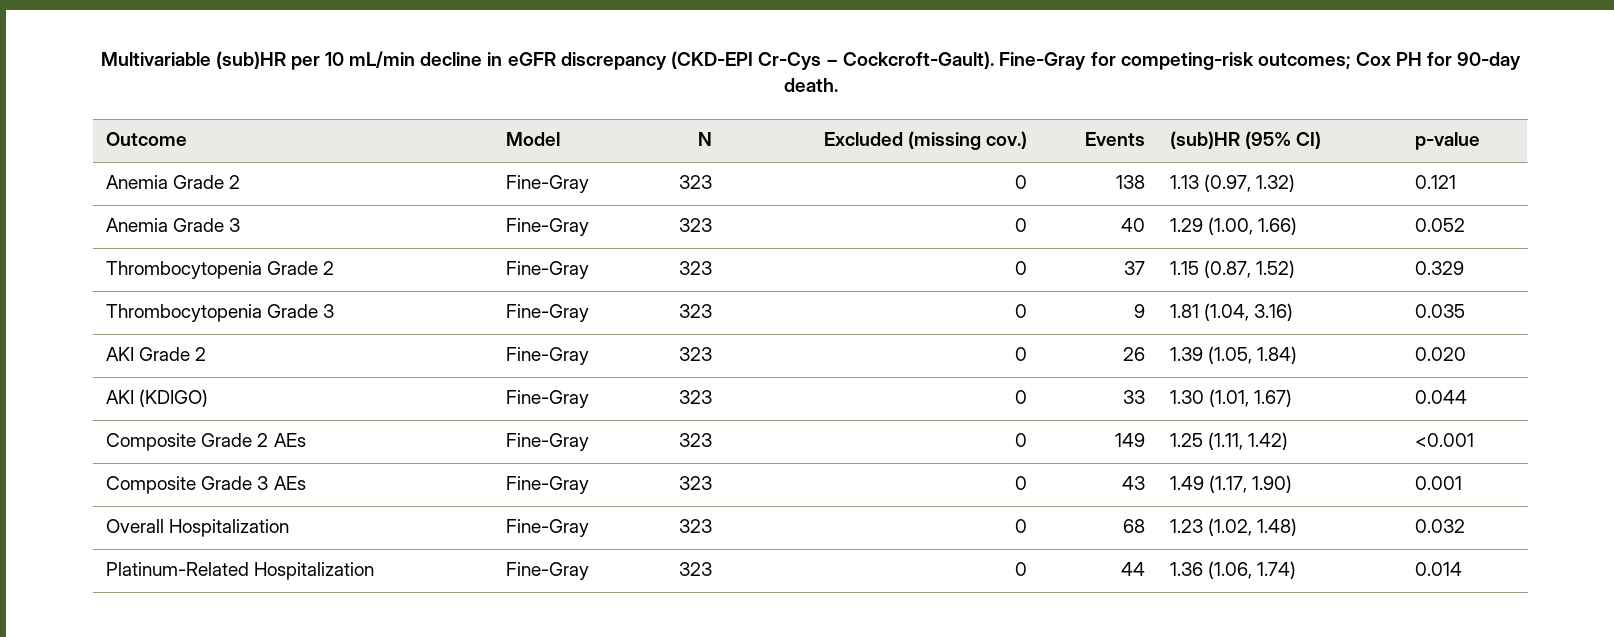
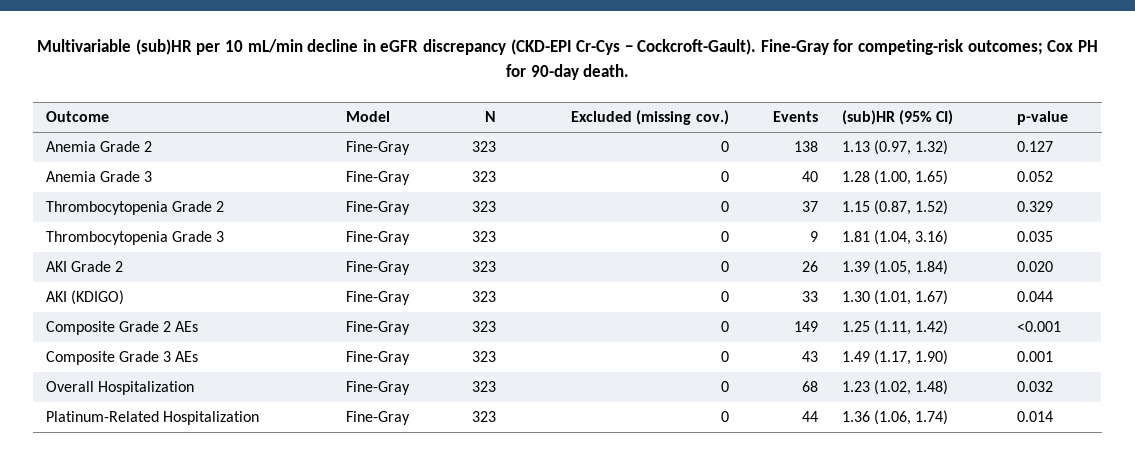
[1415,175,1457,189] 0.121 -> [1016,141,1053,152] 0.127
[1170,217,1298,235] 1.29 (1.00, 1.66) -> [841,170,948,185] 1.28 (1.00, 1.65)

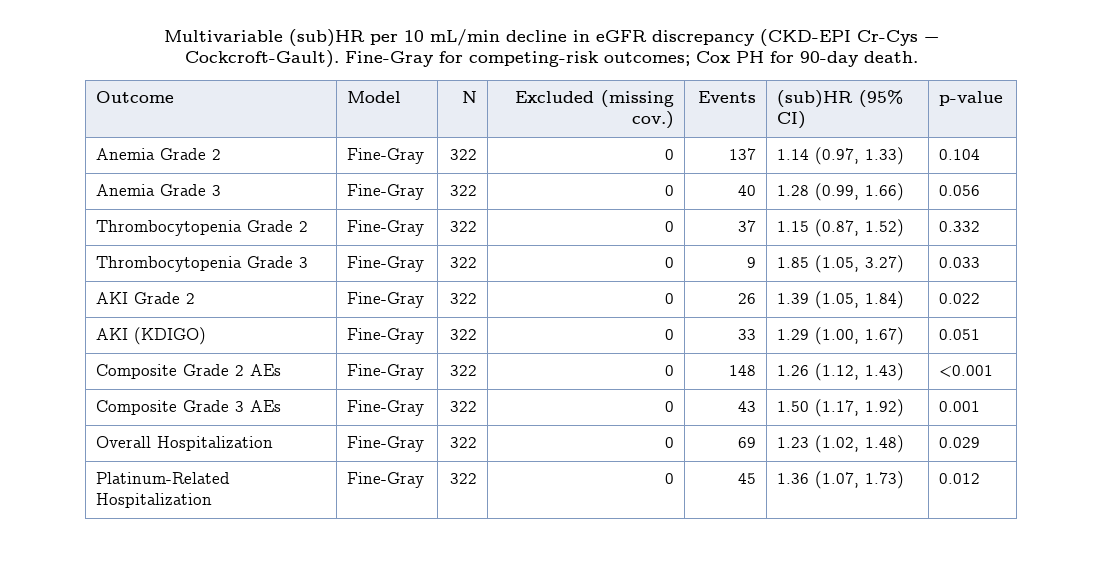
[471,141,496,152] [720,141,729,152] [793,141,818,152] [841,140,948,155] [1016,141,1053,152] 323 | 0 | 138 | 1.13 (0.97, 1.32) | 0.127 -> [449,149,477,160] [664,149,674,160] [728,148,756,160] [777,147,905,165] [939,149,981,160] 322 | 0 | 137 | 1.14 (0.97, 1.33) | 0.104
[471,171,496,182] 323 -> [449,185,477,196] 322
[873,170,948,185] [1016,171,1053,182] (1.00, 1.65) | 0.052 -> [815,183,905,201] [939,185,981,196] (0.99, 1.66) | 0.056
[471,201,496,212] 323 -> [449,221,477,232] 322
[1016,201,1053,212] 0.329 -> [939,221,981,232] 0.332
[471,231,496,242] 323 -> [449,257,477,268] 322
[841,230,948,245] [1016,231,1053,242] 1.81 (1.04, 3.16) | 0.035 -> [777,255,905,273] [939,257,981,268] 1.85 (1.05, 3.27) | 0.033
[471,261,496,272] 323 -> [449,293,477,304] 322
[1016,261,1053,272] 0.020 -> [939,293,981,304] 0.022
[471,291,496,302] 323 -> [449,329,477,340] 322
[841,290,911,305] 1.30 (1.01, -> [777,327,860,345] 1.29 (1.00,
[1016,291,1053,302] 0.044 -> [939,329,981,340] 0.051
[471,321,496,332] [720,321,729,332] [793,321,818,332] [841,320,948,335] 323 | 0 | 149 | 1.25 (1.11, 1.42) -> [449,365,477,376] [664,365,674,376] [728,365,756,376] [777,363,905,381] 322 | 0 | 148 | 1.26 (1.12, 1.43)
[471,351,496,362] 323 -> [449,401,477,412] 322
[841,350,948,365] 1.49 (1.17, 1.90) -> [777,399,905,417] 1.50 (1.17, 1.92)
[471,381,496,392] [720,381,729,392] [801,381,818,392] 323 | 0 | 68 -> [449,437,477,448] [664,437,674,448] [737,437,756,448] 322 | 0 | 69
[1016,381,1053,392] 0.032 -> [939,437,981,448] 0.029
[471,411,496,422] [720,411,729,422] [801,411,818,422] 323 | 0 | 44 -> [449,473,477,484] [664,473,674,484] [737,473,756,484] 322 | 0 | 45
[873,410,948,425] [1016,411,1053,422] (1.06, 1.74) | 0.014 -> [815,471,905,489] [939,473,981,484] (1.07, 1.73) | 0.012

